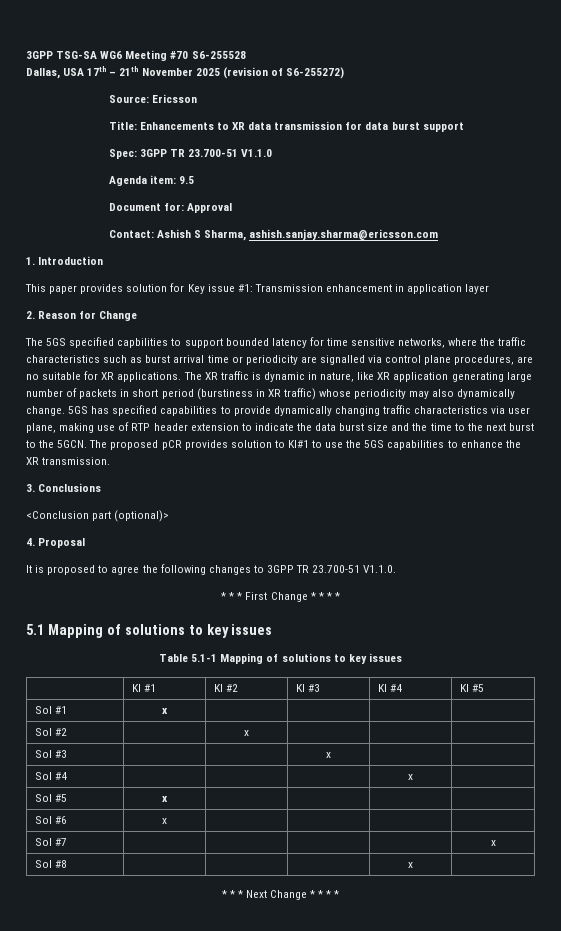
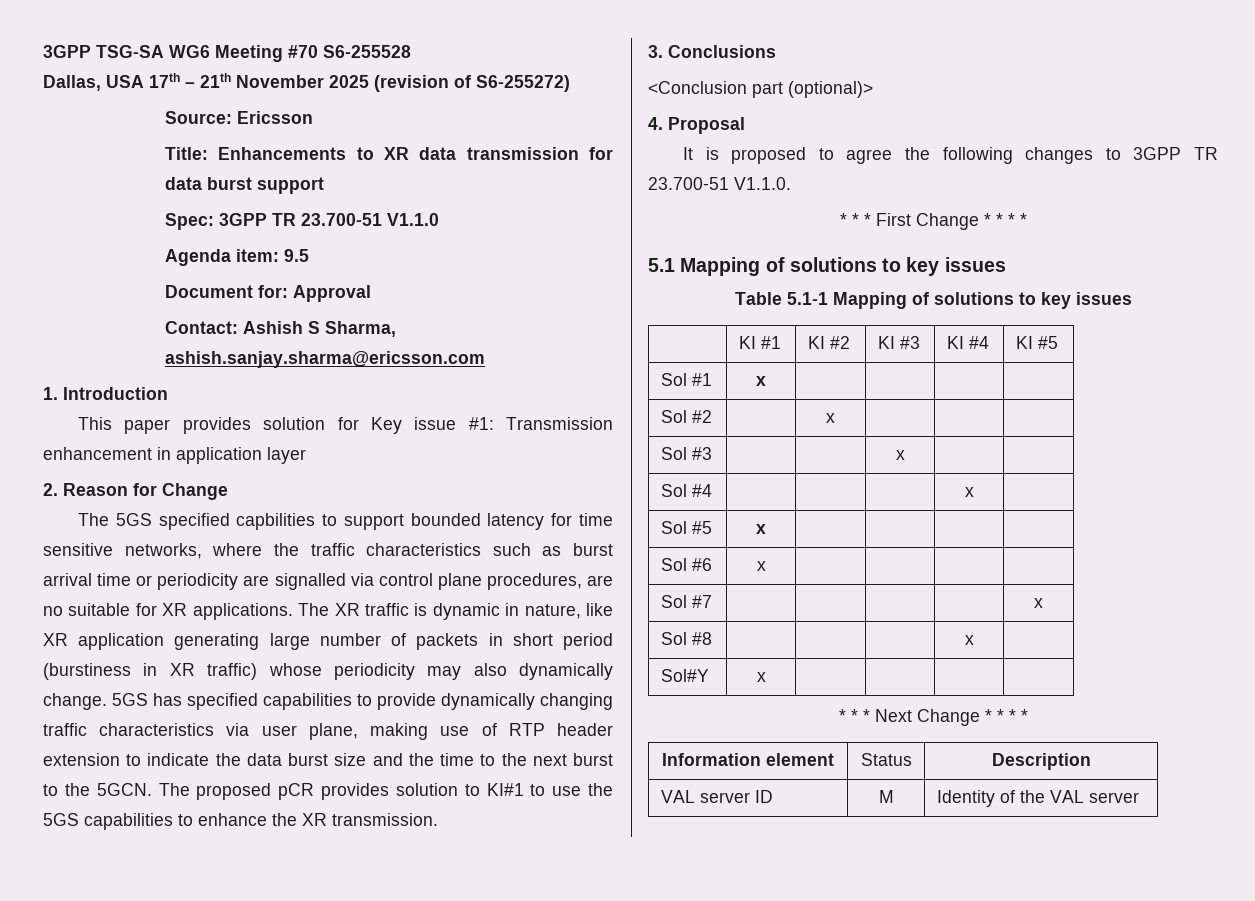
(413, 865) none -> [660,669,709,682] [756,672,766,682] // Sol#Y | x | | | |
(340, 894) none -> [662,753,834,766] [860,753,912,766] [991,753,1091,770] [660,790,773,803] [878,790,894,803] [936,790,1139,807] // Information element | Status | Description // VAL server ID | M | Identity of the VAL server

